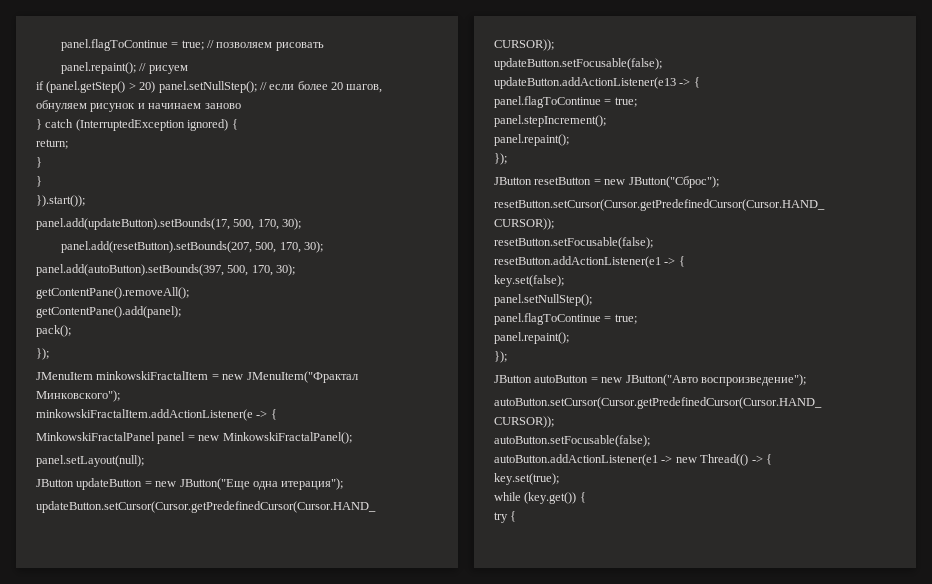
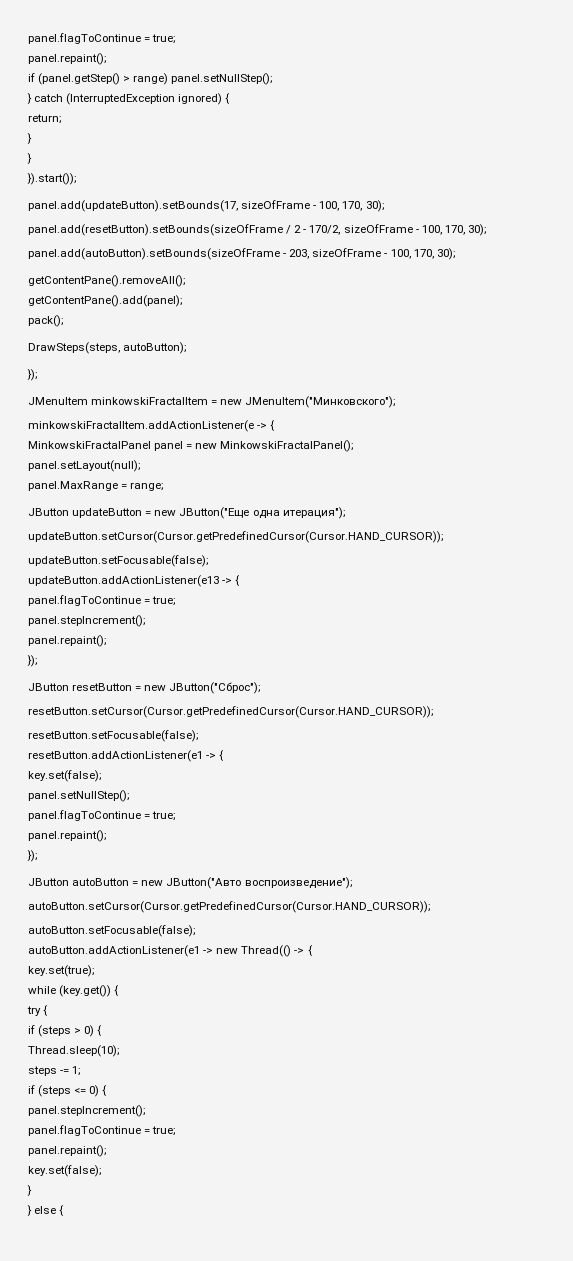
[60,39,324,51] [60,62,188,74] panel.flagToContinue = true; // позволяем рисовать // panel.repaint(); // рисуем -> [28,33,177,44] [28,53,107,65] panel.flagToContinue = true; // panel.repaint();
[139,81,383,93] [36,100,241,112] 20) panel.setNullStep(); // если более 20 шагов, обнуляем рисунок и начинаем заново -> [133,73,274,85] range) panel.setNullStep();
[233,218,302,230] [60,241,323,253] [36,264,249,276] 500, 170, 30); // panel.add(resetButton).setBounds(207, 500, 170, 30); // panel.add(autoButton).setBounds(397, 500, -> [241,200,385,212] [28,224,487,236] [28,248,411,260] sizeOfFrame - 100, 170, 30); // panel.add(resetButton).setBounds(sizeOfFrame / 2 - 170/2, sizeOfFrame - 100, 170, 30); // panel.add(autoButton).setBounds(sizeOfFrame - 203, sizeOfFrame - 100,
(71, 331) none -> [28,342,188,354] // DrawSteps(steps, autoButton);
[246,371,358,383] [36,390,120,402] JMenuItem("Фрактал Минковского"); -> [245,396,397,408] JMenuItem("Минковского");
(144, 461) none -> [28,481,165,491] // panel.MaxRange = range;
(517, 516) none -> [28,1025,103,1037] [28,1045,120,1057] [28,1066,82,1076] [28,1085,108,1097] [28,1105,146,1117] [28,1125,177,1136] [28,1145,107,1157] [28,1165,102,1177] [27,1185,32,1196] [27,1205,65,1216] // if (steps > 0) { // Thread.sleep(10); // steps -= 1; // if (steps <= 0) { // panel.stepIncrement(); // panel.flagToContinue = true; // panel.repaint(); // key.set(false); // } // } else {

